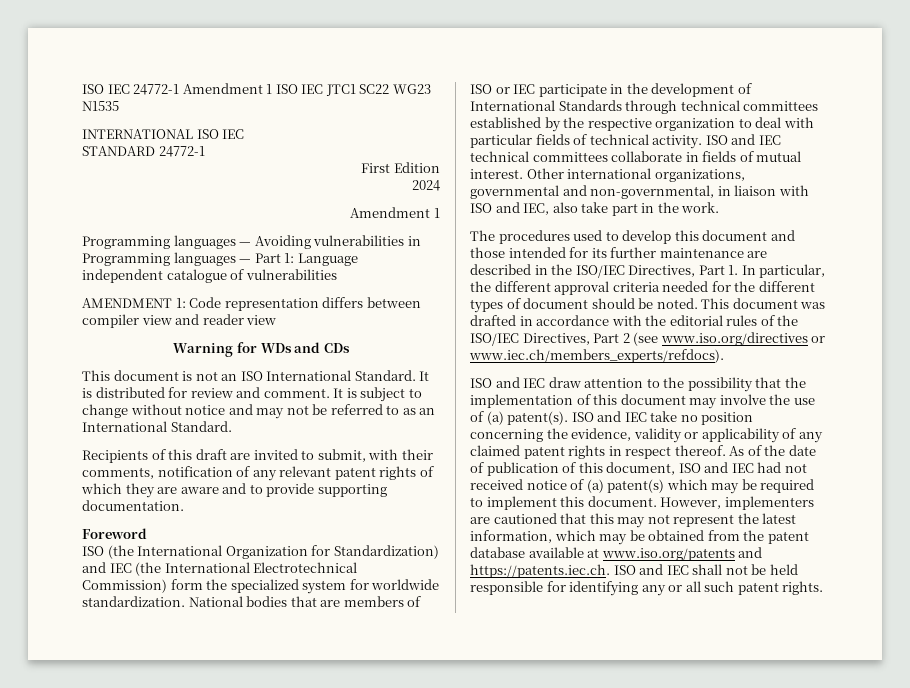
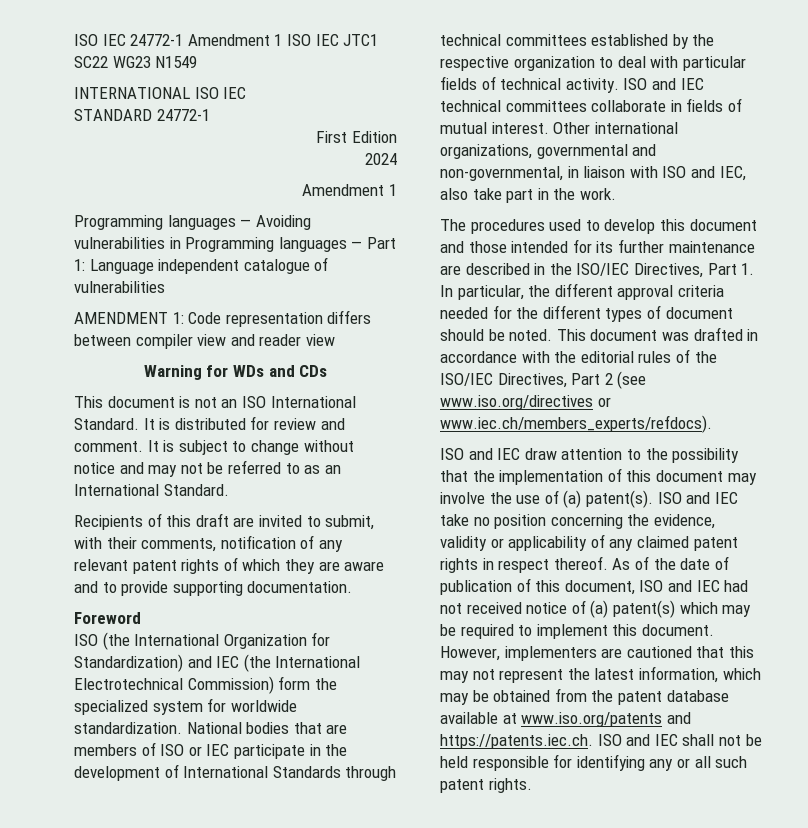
[82,101,119,111] N1535 -> [155,56,198,68] N1549

